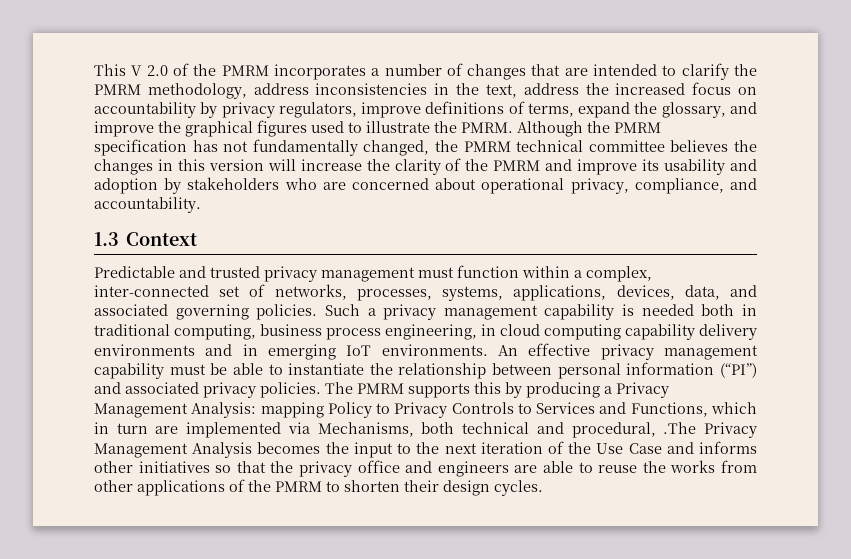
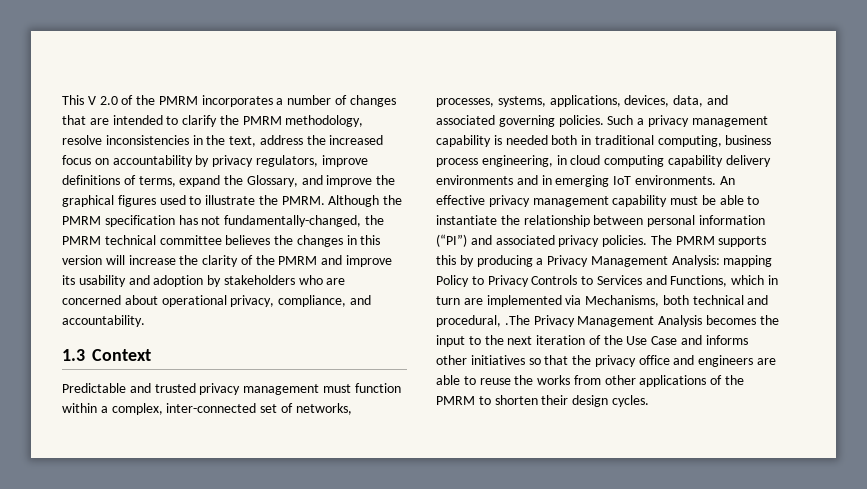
[253,83,309,95] address -> [62,135,102,145] resolve
[661,102,726,118] glossary, -> [246,175,298,187] Glossary,
[252,139,430,156] fundamentally changed, -> [224,215,362,227] fundamentally-changed,

